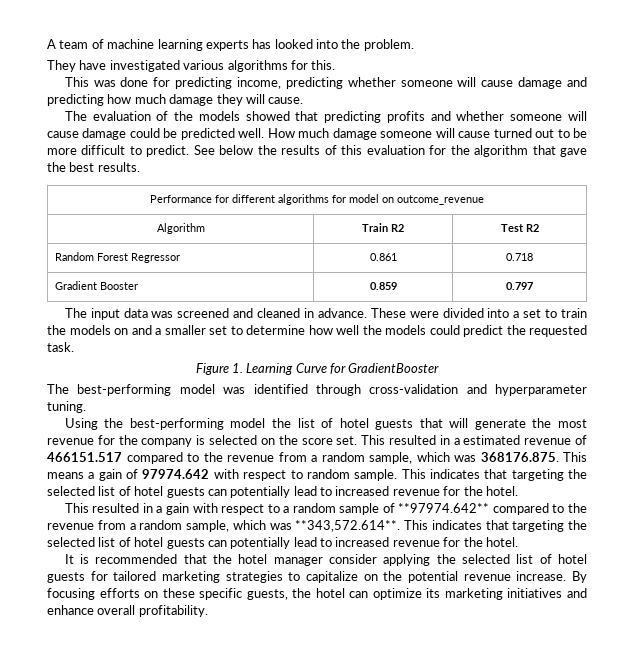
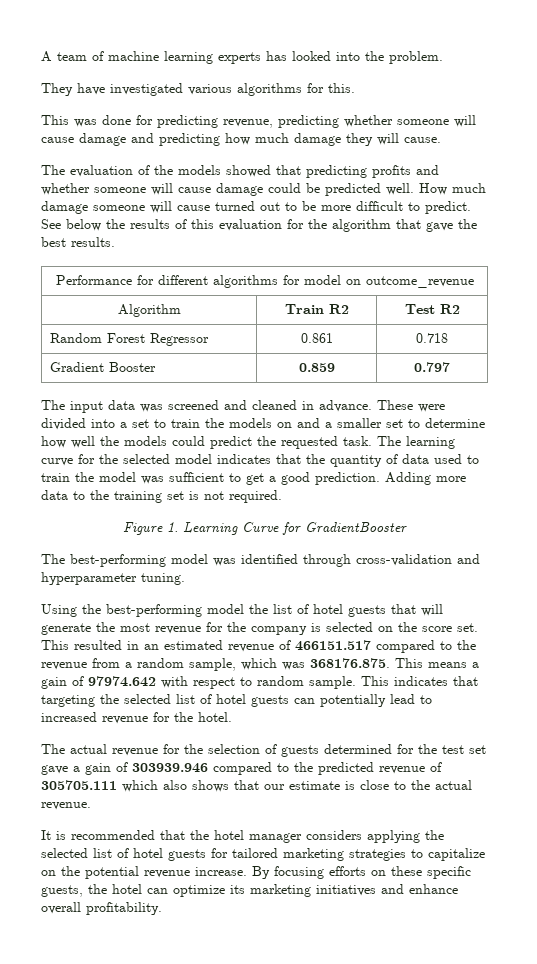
[237,77,282,89] income, -> [223,119,273,128] revenue,
(74, 347) none -> [377,436,455,449] [41,454,479,467] [41,472,466,485] [41,490,282,503] The learning curve for the selected model indicates that the quantity of data used to train the model was sufficient to get a good prediction. Adding more data to the training set is not required.
[453,438,460,445] a -> [144,644,159,650] an
[64,503,587,515] [47,520,587,532] [47,537,518,549] This resulted in a gain with respect to a random sample of **97974.642** compared to the revenue from a random sample, which was **343,572.614**. This indicates that targeting the selected list of hotel guests can potentially lead to increased revenue for the hotel. -> [41,744,486,757] [41,762,442,775] [41,780,472,792] [41,802,91,810] The actual revenue for the selection of guests determined for the test set gave a gain of 303939.946 compared to the predicted revenue of 305705.111 which also shows that our estimate is close to the actual revenue.
[329,554,378,564] consider -> [306,830,362,840] considers

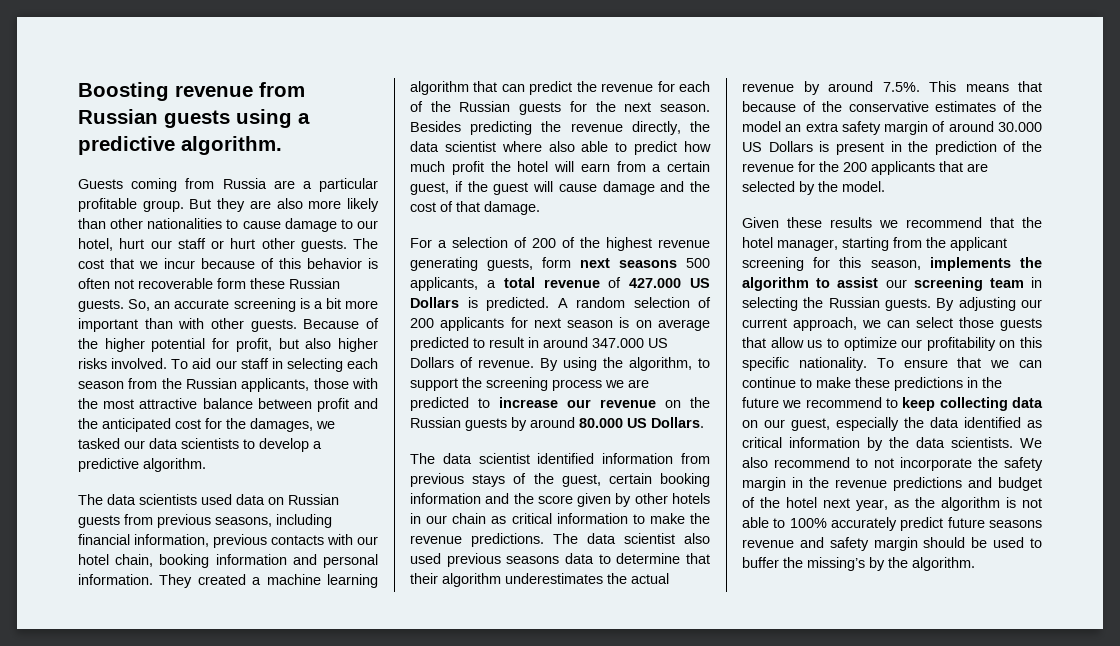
[41,51,443,64] [41,83,355,96] [41,115,476,128] [41,133,441,146] [41,165,439,178] [41,183,486,196] [41,201,471,214] [41,219,477,232] [41,237,115,247] [55,275,474,288] [117,304,181,317] [284,304,349,314] [404,304,460,314] [49,333,209,346] [300,333,333,343] [416,333,448,343] [49,362,156,372] [298,363,335,372] [414,362,450,372] [41,400,445,413] [41,418,485,430] [41,436,455,449] [41,454,479,467] [41,472,466,485] [41,490,282,503] [123,522,407,535] [41,554,480,567] [41,572,185,585] [41,604,443,617] [41,622,478,635] [41,640,476,653] [41,658,479,671] [41,676,478,689] [41,694,432,707] [41,712,232,724] [41,744,486,757] [41,762,442,775] [41,780,472,792] [41,802,91,810] [41,830,444,843] [41,848,485,861] [41,866,471,879] [41,884,458,897] [41,902,162,915] A team of machine learning experts has looked into the problem. // They have investigated various algorithms for this. // This was done for predicting revenue, predicting whether someone will cause damage and predicting how much damage they will cause. // The evaluation of the models showed that predicting profits and whether someone will cause damage could be predicted well. How much damage someone will cause turned out to be more difficult to predict. See below the results of this evaluation for the algorithm that gave the best results. // Performance for different algorithms for model on outcome_revenue // Algorithm | Train R2 | Test R2 // Random Forest Regressor | 0.861 | 0.718 // Gradient Booster | 0.859 | 0.797 // The input data was screened and cleaned in advance. These were divided into a set to train the models on and a smaller set to determine how well the models could predict the requested task. The learning curve for the selected model indicates that the quantity of data used to train the model was sufficient to get a good prediction. Adding more data to the training set is not required. // Figure 1. Learning Curve for GradientBooster // The best-performing model was identified through cross-validation and hyperparameter tuning. // Using the best-performing model the list of hotel guests that will generate the most revenue for the company is selected on the score set. This resulted in an estimated revenue of 466151.517 compared to the revenue from a random sample, which was 368176.875. This means a gain of 97974.642 with respect to random sample. This indicates that targeting the selected list of hotel guests can potentially lead to increased revenue for the hotel. // The actual revenue for the selection of guests determined for the test set gave a gain of 303939.946 compared to the predicted revenue of 305705.111 which also shows that our estimate is close to the actual revenue. // It is recommended that the hotel manager considers applying the selected list of hotel guests for tailored marketing strategies to capitalize on the potential revenue increase. By focusing efforts on these specific guests, the hotel can optimize its marketing initiatives and enhance overall profitability. -> [78,82,305,101] [78,109,310,128] [78,136,282,155] [78,178,378,192] [78,198,380,212] [78,218,378,232] [78,238,378,252] [78,258,378,269] [78,278,340,289] [78,298,378,312] [78,318,379,332] [78,338,378,352] [78,358,378,372] [78,378,378,392] [78,398,378,412] [78,418,335,432] [78,438,322,452] [78,458,206,472] [78,494,339,505] [78,514,332,528] [78,534,378,548] [78,554,378,568] [78,574,378,588] [410,81,710,95] [410,101,710,115] [410,121,710,135] [410,141,711,155] [410,161,710,175] [410,181,710,195] [410,201,540,215] [410,237,710,251] [410,257,710,271] [410,277,710,291] [410,297,711,311] [410,317,710,331] [410,337,668,351] [410,357,710,371] [410,377,649,391] [410,397,710,411] [410,417,704,431] [410,453,710,464] [410,473,710,487] [410,493,710,507] [410,513,710,524] [410,533,710,547] [410,553,710,567] [410,573,669,587] [742,81,1042,95] [742,101,1042,112] [742,121,1042,135] [742,141,1042,155] [742,161,988,175] [742,181,885,195] [742,217,1042,228] [742,237,1007,251] [742,257,1042,271] [742,277,1042,291] [742,297,1042,311] [742,317,1042,331] [742,337,1042,351] [742,357,1042,371] [742,377,1002,391] [742,397,1043,411] [742,417,1042,431] [742,437,1042,451] [742,457,1043,471] [742,477,1042,491] [742,497,1042,511] [742,517,1042,531] [742,537,1042,551] [742,557,975,571] Boosting revenue from Russian guests using a predictive algorithm. // Guests coming from Russia are a particular profitable group. But they are also more likely than other nationalities to cause damage to our hotel, hurt our staff or hurt other guests. The cost that we incur because of this behavior is often not recoverable form these Russian guests. So, an accurate screening is a bit more important than with other guests. Because of the higher potential for profit, but also higher risks involved. To aid our staff in selecting each season from the Russian applicants, those with the most attractive balance between profit and the anticipated cost for the damages, we tasked our data scientists to develop a predictive algorithm. // The data scientists used data on Russian guests from previous seasons, including financial information, previous contacts with our hotel chain, booking information and personal information. They created a machine learning algorithm that can predict the revenue for each of the Russian guests for the next season. Besides predicting the revenue directly, the data scientist where also able to predict how much profit the hotel will earn from a certain guest, if the guest will cause damage and the cost of that damage. // For a selection of 200 of the highest revenue generating guests, form next seasons 500 applicants, a total revenue of 427.000 US Dollars is predicted. A random selection of 200 applicants for next season is on average predicted to result in around 347.000 US Dollars of revenue. By using the algorithm, to support the screening process we are predicted to increase our revenue on the Russian guests by around 80.000 US Dollars. // The data scientist identified information from previous stays of the guest, certain booking information and the score given by other hotels in our chain as critical information to make the revenue predictions. The data scientist also used previous seasons data to determine that their algorithm underestimates the actual revenue by around 7.5%. This means that because of the conservative estimates of the model an extra safety margin of around 30.000 US Dollars is present in the prediction of the revenue for the 200 applicants that are selected by the model. // Given these results we recommend that the hotel manager, starting from the applicant screening for this season, implements the algorithm to assist our screening team in selecting the Russian guests. By adjusting our current approach, we can select those guests that allow us to optimize our profitability on this specific nationality. To ensure that we can continue to make these predictions in the future we recommend to keep collecting data on our guest, especially the data identified as critical information by the data scientists. We also recommend to not incorporate the safety margin in the revenue predictions and budget of the hotel next year, as the algorithm is not able to 100% accurately predict future seasons revenue and safety margin should be used to buffer the missing’s by the algorithm.

